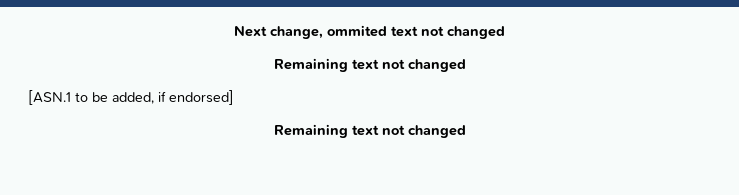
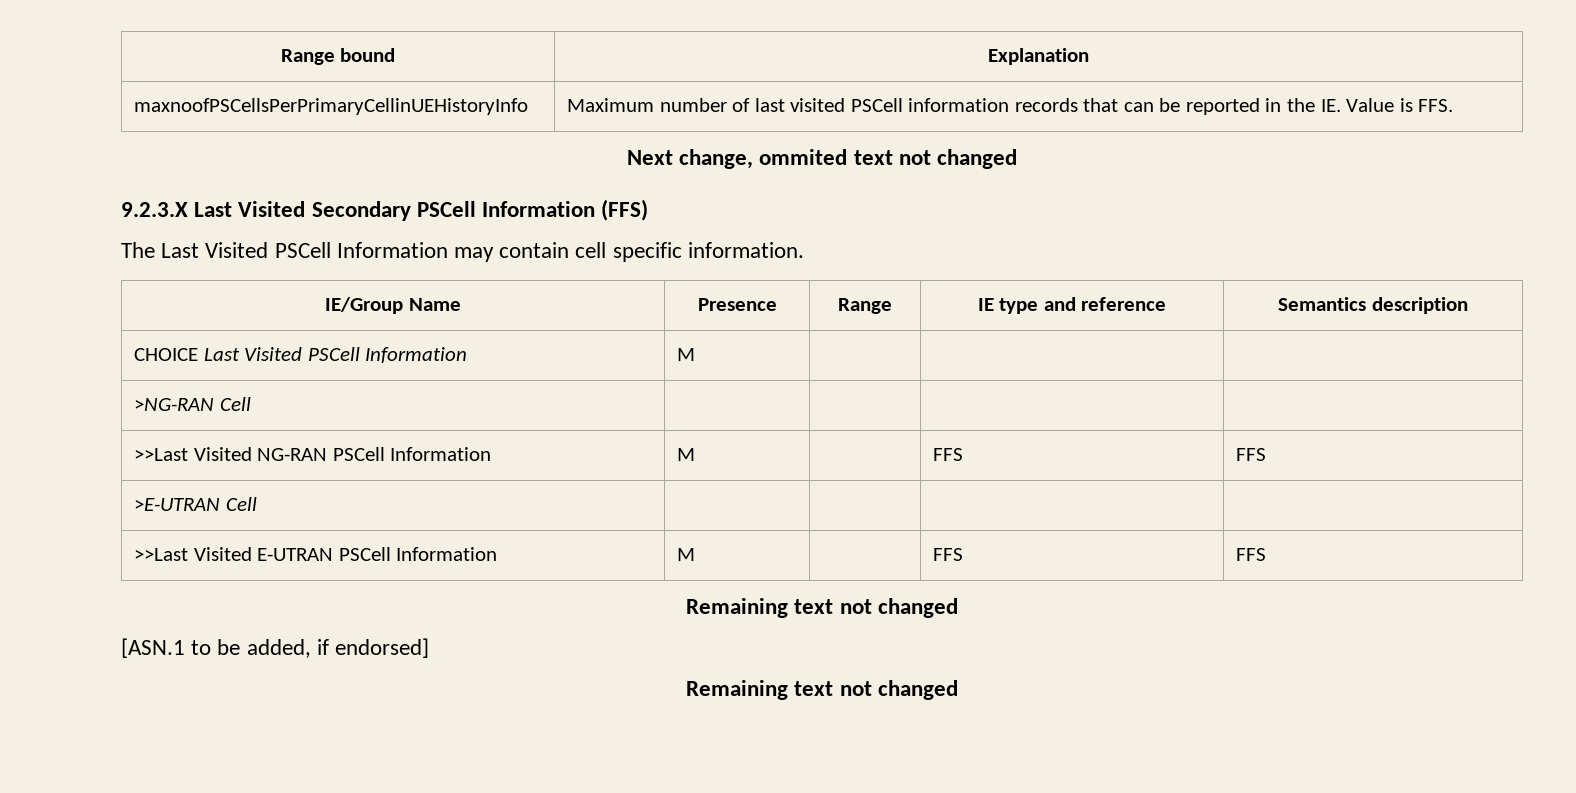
(234, 31) none -> [280,48,396,65] [988,48,1089,65] [134,98,529,115] [567,98,1454,115] Range bound | Explanation // maxnoofPSCellsPerPrimaryCellinUEHistoryInfo | Maximum number of last visited PSCell information records that can be reported in the IE. Value is FFS. //
(505, 32) none -> [121,199,649,221] [121,242,804,262] [325,297,461,314] [697,298,777,311] [838,298,892,314] [977,297,1167,314] [1278,297,1468,314] [134,347,468,363] [677,348,696,361] [134,397,251,411] [134,447,492,461] [677,448,696,461] [933,448,964,461] [1236,448,1267,461] [134,497,257,511] [134,547,498,561] [677,548,696,561] [933,548,964,561] [1236,548,1267,561] // 9.2.3.X Last Visited Secondary PSCell Information (FFS) // The Last Visited PSCell Information may contain cell specific information. // IE/Group Name | Presence | Range | IE type and reference | Semantics description // CHOICE Last Visited PSCell Information | M | | | // >NG-RAN Cell | | | | // >>Last Visited NG-RAN PSCell Information | M | | FFS | FFS // >E-UTRAN Cell | | | | // >>Last Visited E-UTRAN PSCell Information | M | | FFS | FFS

